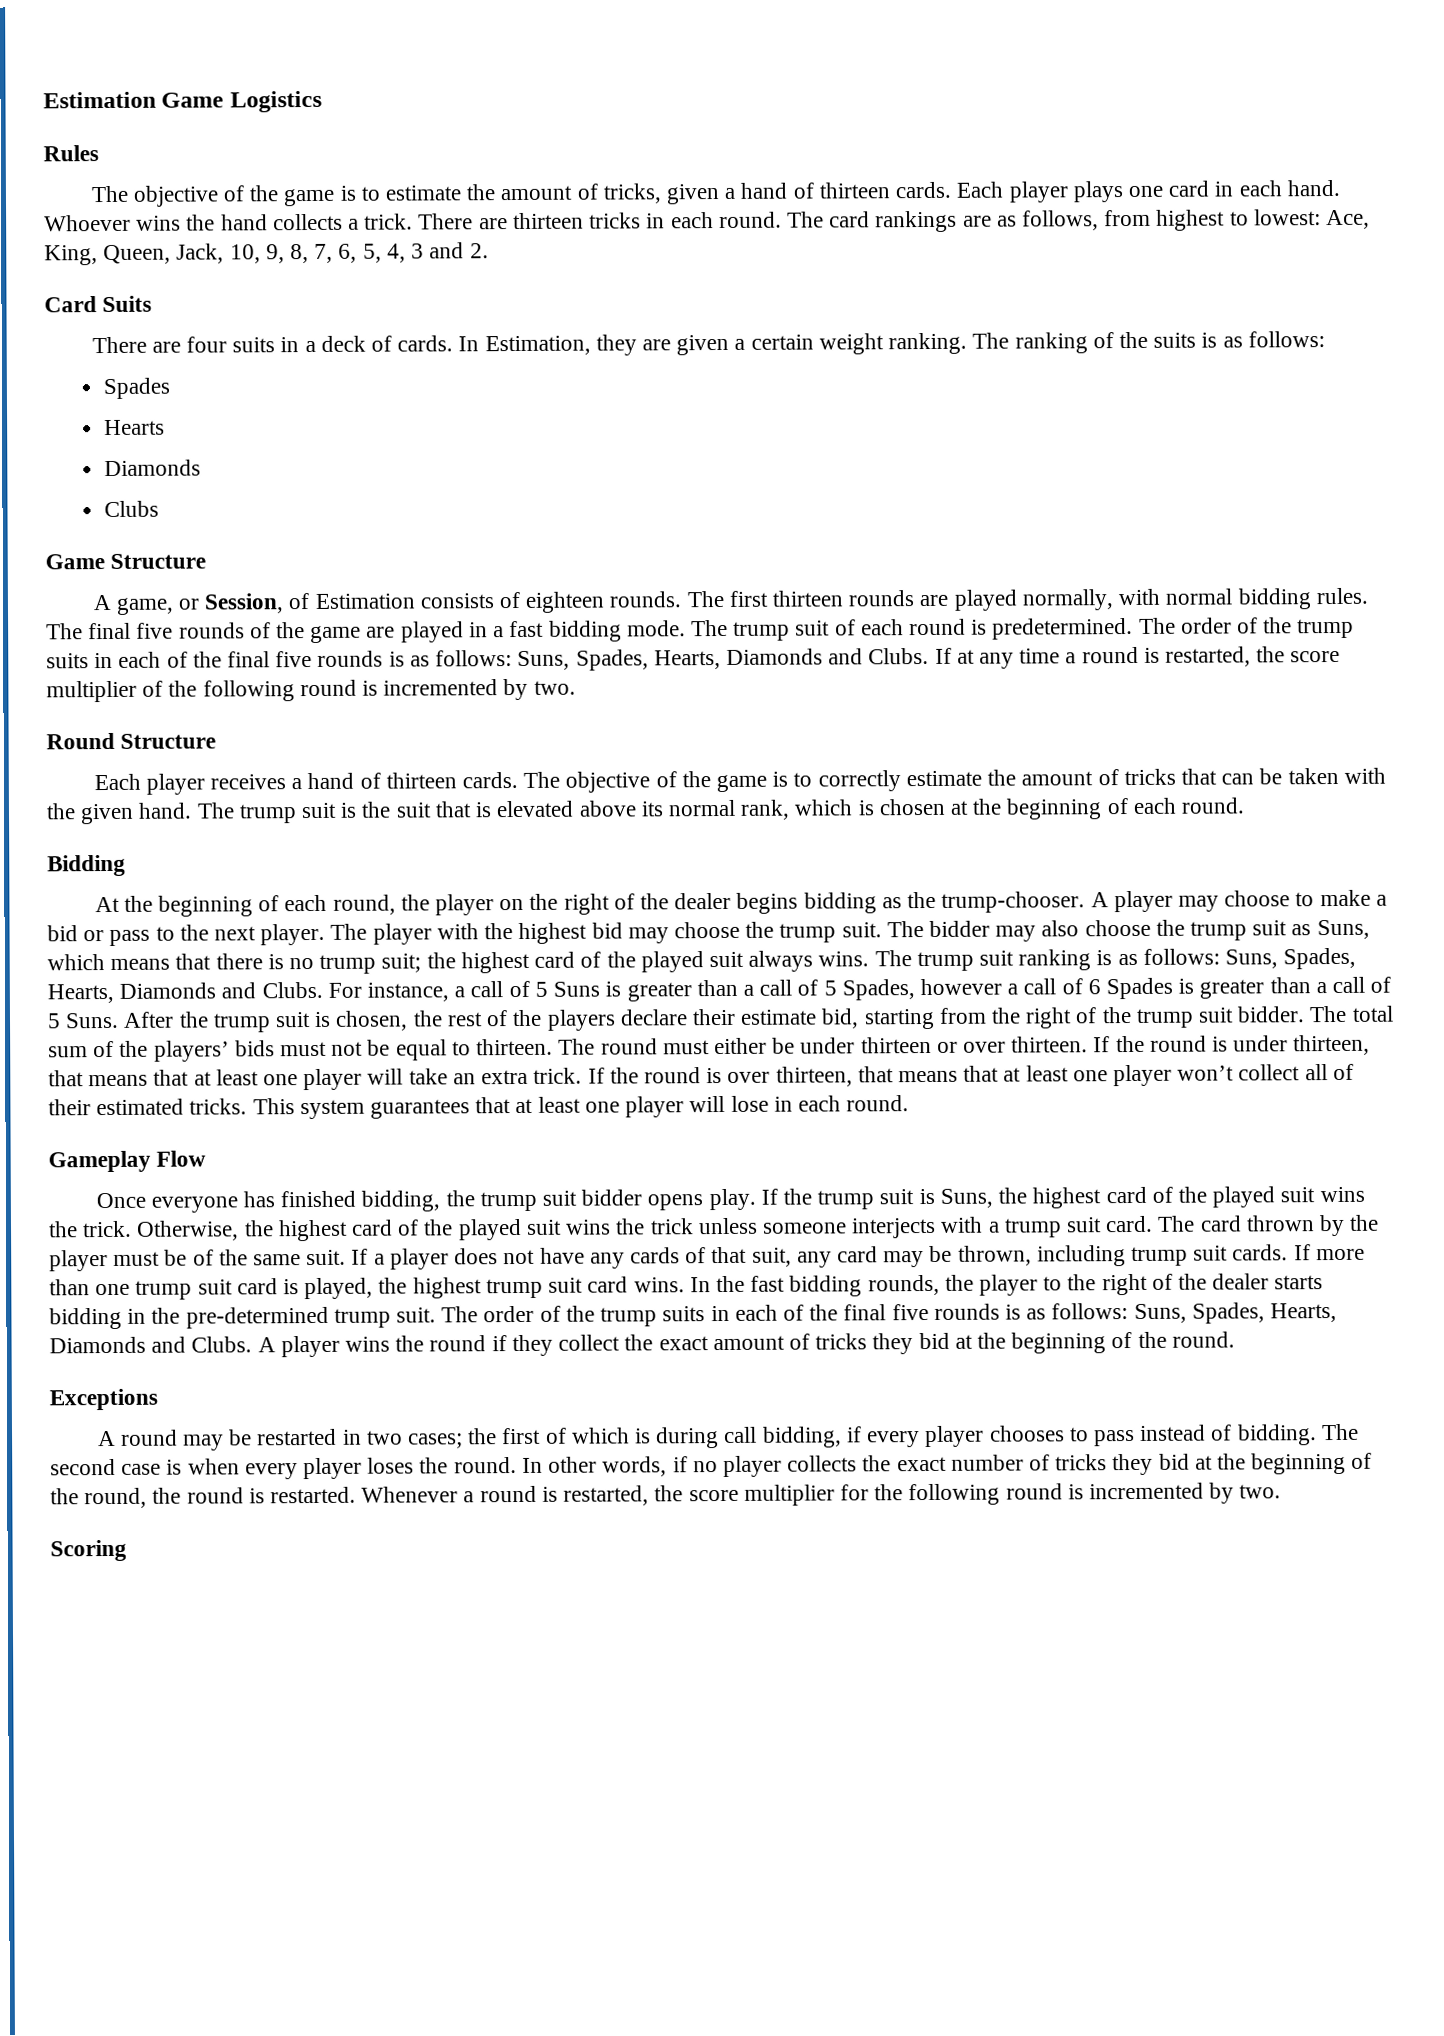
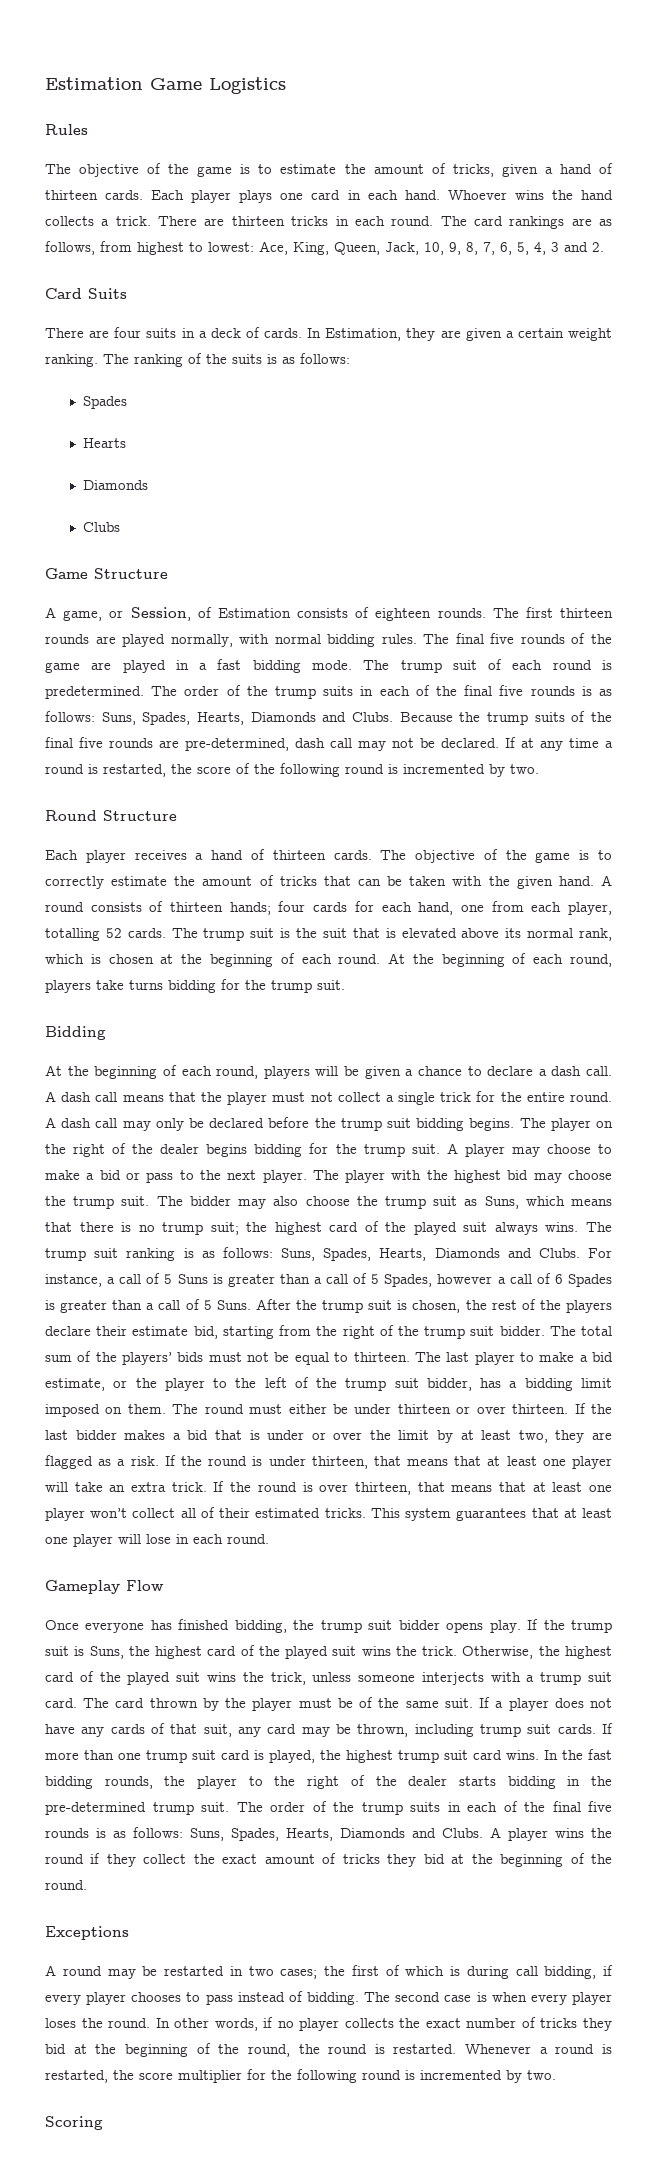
(930, 656) none -> [399,711,612,725] [45,737,499,751] Because the trump suits of the final five rounds are pre-determined, dash call may not be declared.
[46,680,137,703] multiplier -> (231, 770) none
(193, 810) none -> [601,875,613,886] [45,901,612,915] [45,928,166,941] A round consists of thirteen hands; four cards for each hand, one from each player, totalling 52 cards.
(1246, 805) none -> [388,953,612,967] [45,979,345,993] At the beginning of each round, players take turns bidding for the trump suit.
[400,894,430,911] the -> [263,1066,612,1079] [45,1091,612,1105] [45,1117,546,1131] players will be given a chance to declare a dash call. A dash call means that the player must not collect a single trick for the entire round. A dash call may only be declared before the trump suit bidding begins. The
[881,891,1086,913] as the trump-chooser. -> [309,1143,440,1157] for the trump suit.
(596, 1046) none -> [446,1352,614,1365] [45,1377,612,1391] [45,1404,199,1417] last player to make a bid estimate, or the player to the left of the trump suit bidder, has a bidding limit imposed on them. The
(1145, 1044) none -> [45,1430,612,1443] [45,1455,202,1469] last bidder makes a bid that is under or over the limit by at least two, they are flagged as a risk. If the
[649,1218,694,1235] trick -> [270,1672,306,1685] trick,

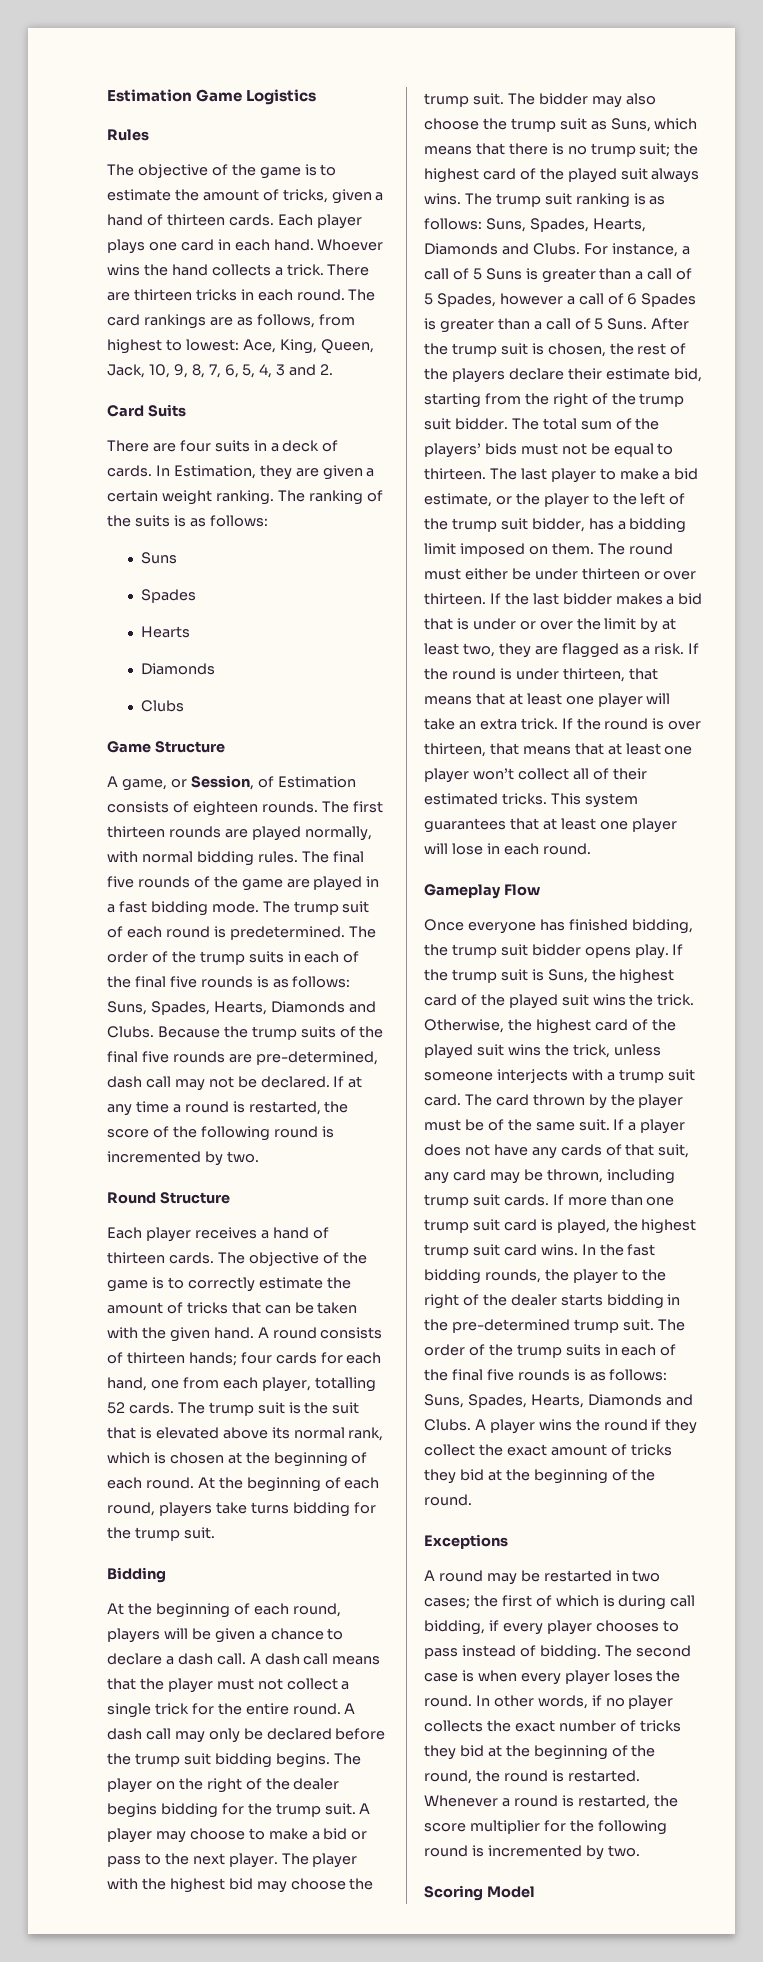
(350, 358) none -> [140,552,177,564] // Suns
(103, 2123) none -> [486,1886,535,1898] Model

